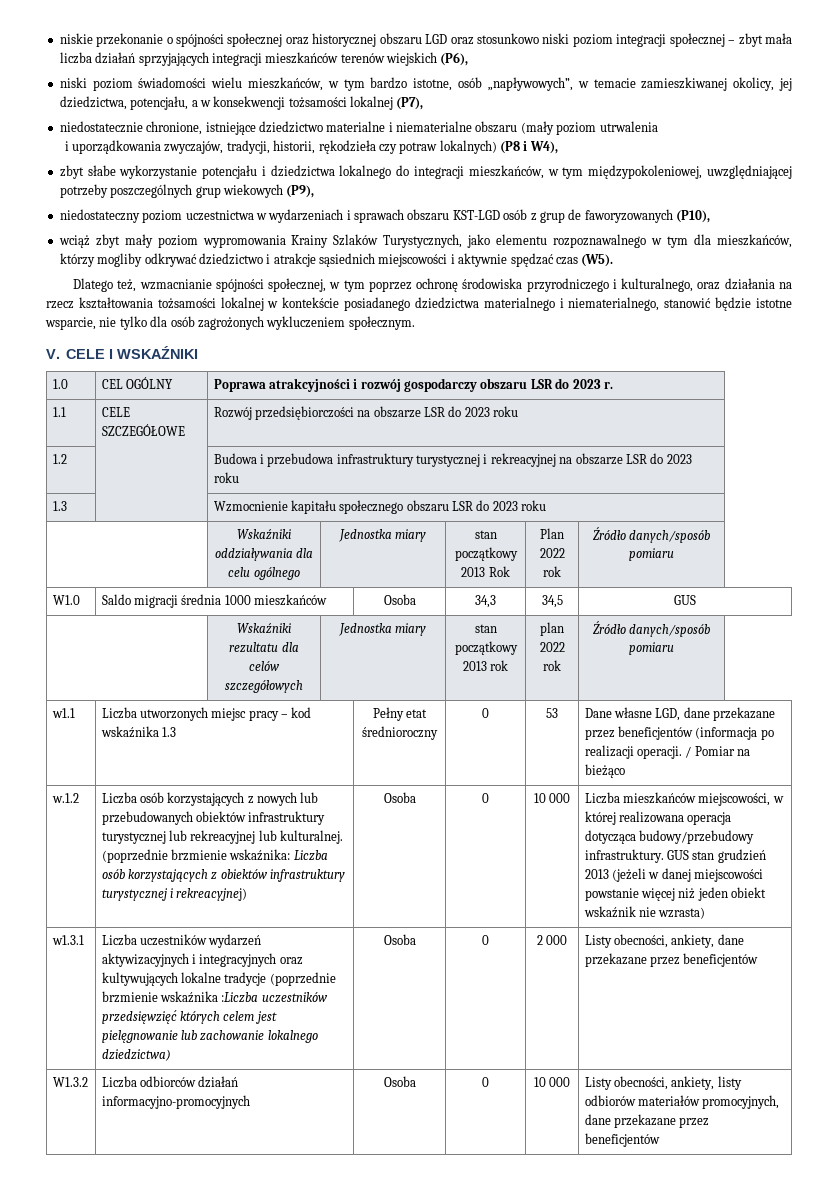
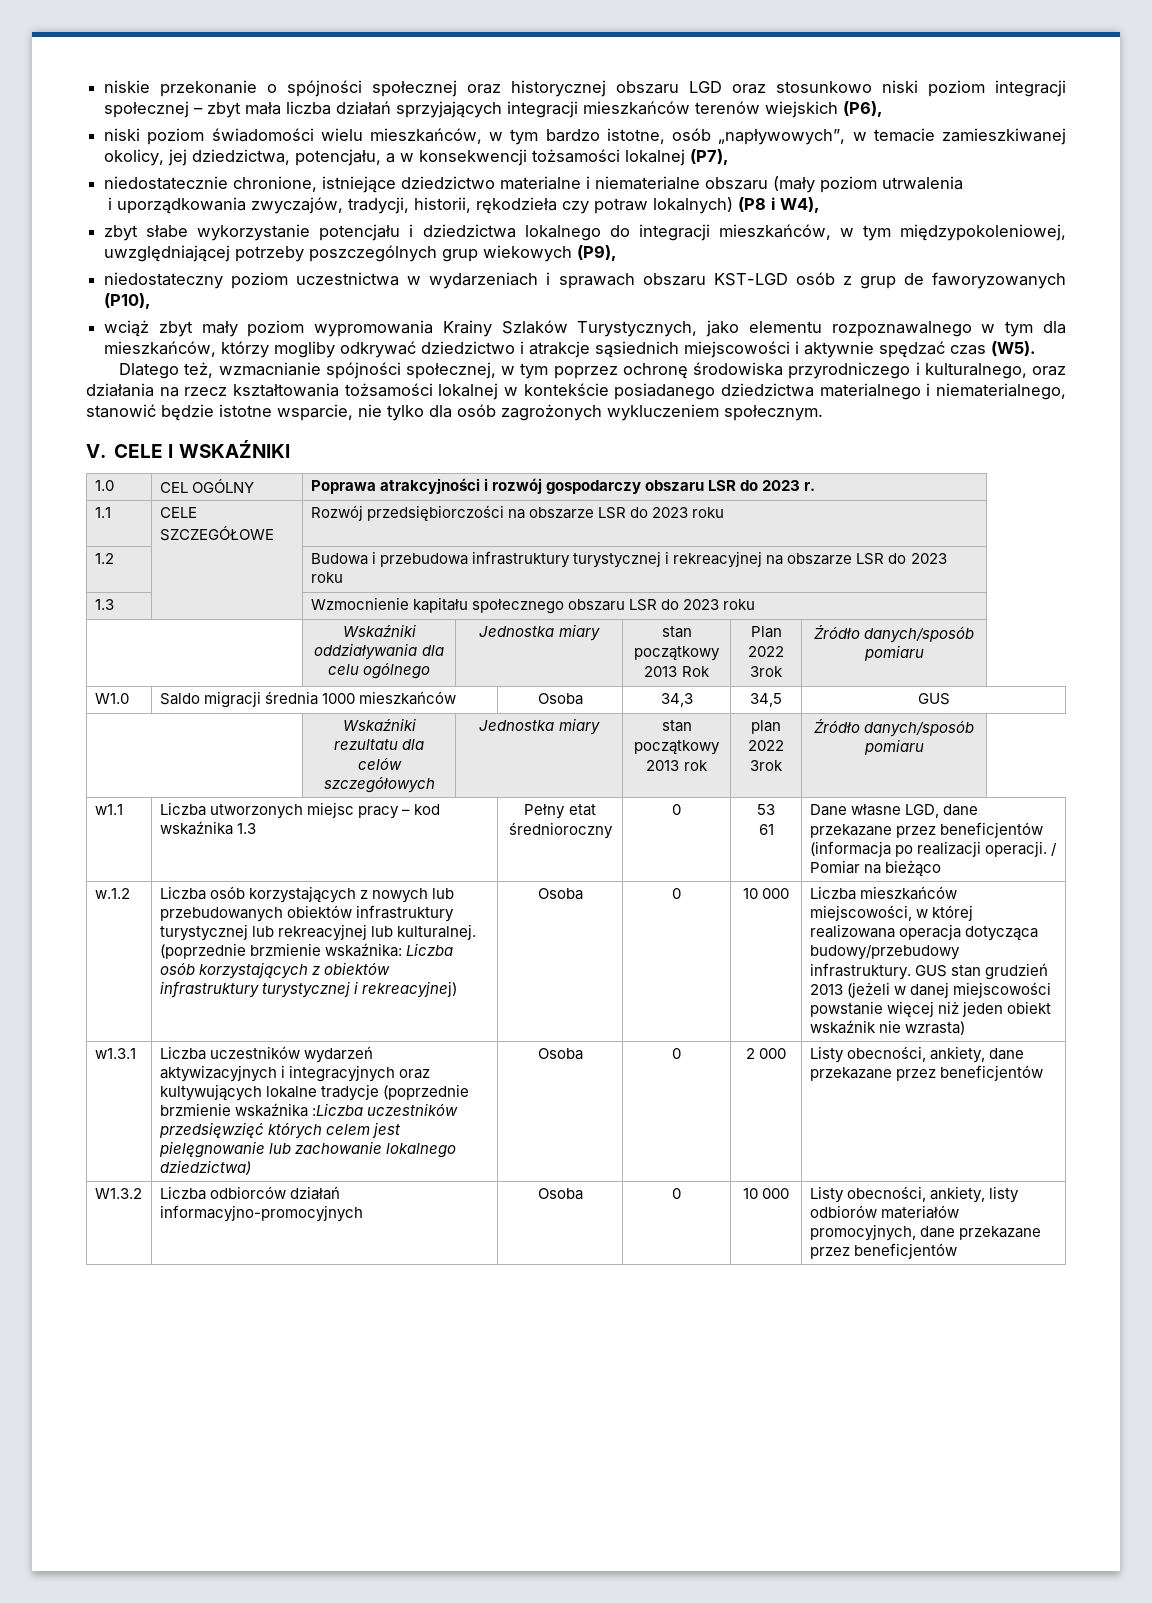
[543,566,561,577] rok -> [750,666,783,677] 3rok
[543,660,561,671] rok -> [750,760,783,771] 3rok
(558, 713) none -> [758,824,774,835] // 61

